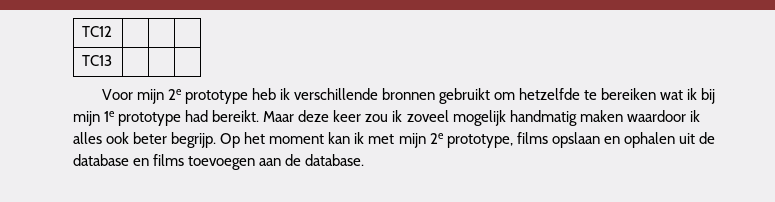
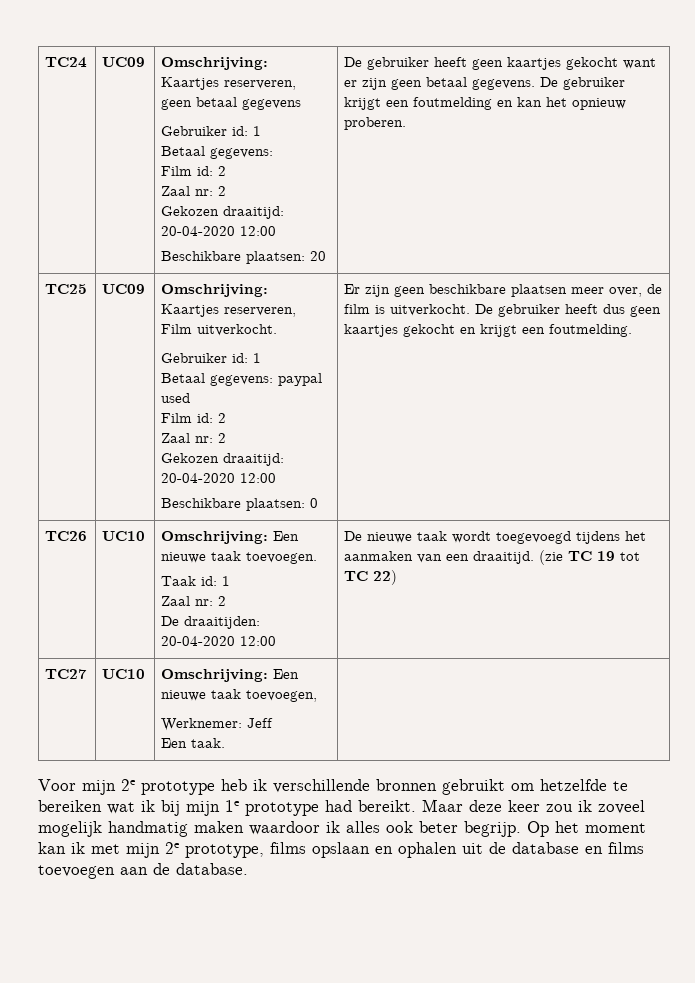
[82,26,113,37] [82,55,113,66] TC12 | | | // TC13 | | -> [45,57,88,68] [102,57,146,67] [161,57,269,70] [161,77,297,90] [161,97,302,110] [161,126,262,136] [161,146,274,159] [161,166,227,176] [161,186,227,196] [161,206,285,219] [161,226,277,236] [161,251,327,264] [344,57,657,70] [344,77,626,90] [344,97,627,110] [344,117,407,130] [45,284,88,294] [102,284,146,294] [161,284,269,297] [161,304,297,317] [161,324,278,336] [161,353,262,363] [161,373,323,386] [161,393,191,403] [161,413,227,423] [161,433,227,443] [161,453,285,466] [161,473,277,483] [161,498,319,511] [344,284,663,297] [344,304,662,317] [344,324,633,337] [45,531,88,541] [102,531,146,541] [161,531,300,544] [161,551,318,564] [161,576,231,586] [161,596,227,606] [161,616,261,629] [161,636,277,646] [344,531,647,544] [344,550,641,565] [344,570,398,585] [45,669,88,679] [102,669,146,679] [161,669,300,682] [161,689,318,702] [161,718,274,731] [161,738,226,748] TC24 | UC09 | Omschrijving: Kaartjes reserveren, geen betaal gegevens // Gebruiker id: 1 // Betaal gegevens: // Film id: 2 // Zaal nr: 2 // Gekozen draaitijd: 20-04-2020 12:00 // Beschikbare plaatsen: 20 | De gebruiker heeft geen kaartjes gekocht want er zijn geen betaal gegevens. De gebruiker krijgt een foutmelding en kan het opnieuw proberen. // TC25 | UC09 | Omschrijving: Kaartjes reserveren, Film uitverkocht. // Gebruiker id: 1 // Betaal gegevens: paypal used // Film id: 2 // Zaal nr: 2 // Gekozen draaitijd: 20-04-2020 12:00 // Beschikbare plaatsen: 0 | Er zijn geen beschikbare plaatsen meer over, de film is uitverkocht. De gebruiker heeft dus geen kaartjes gekocht en krijgt een foutmelding. // TC26 | UC10 | Omschrijving: Een nieuwe taak toevoegen. // Taak id: 1 // Zaal nr: 2 // De draaitijden: 20-04-2020 12:00 | De nieuwe taak wordt toegevoegd tijdens het aanmaken van een draaitijd. (zie TC 19 tot TC 22) // TC27 | UC10 | Omschrijving: Een nieuwe taak toevoegen, // Werknemer: Jeff // Een taak.

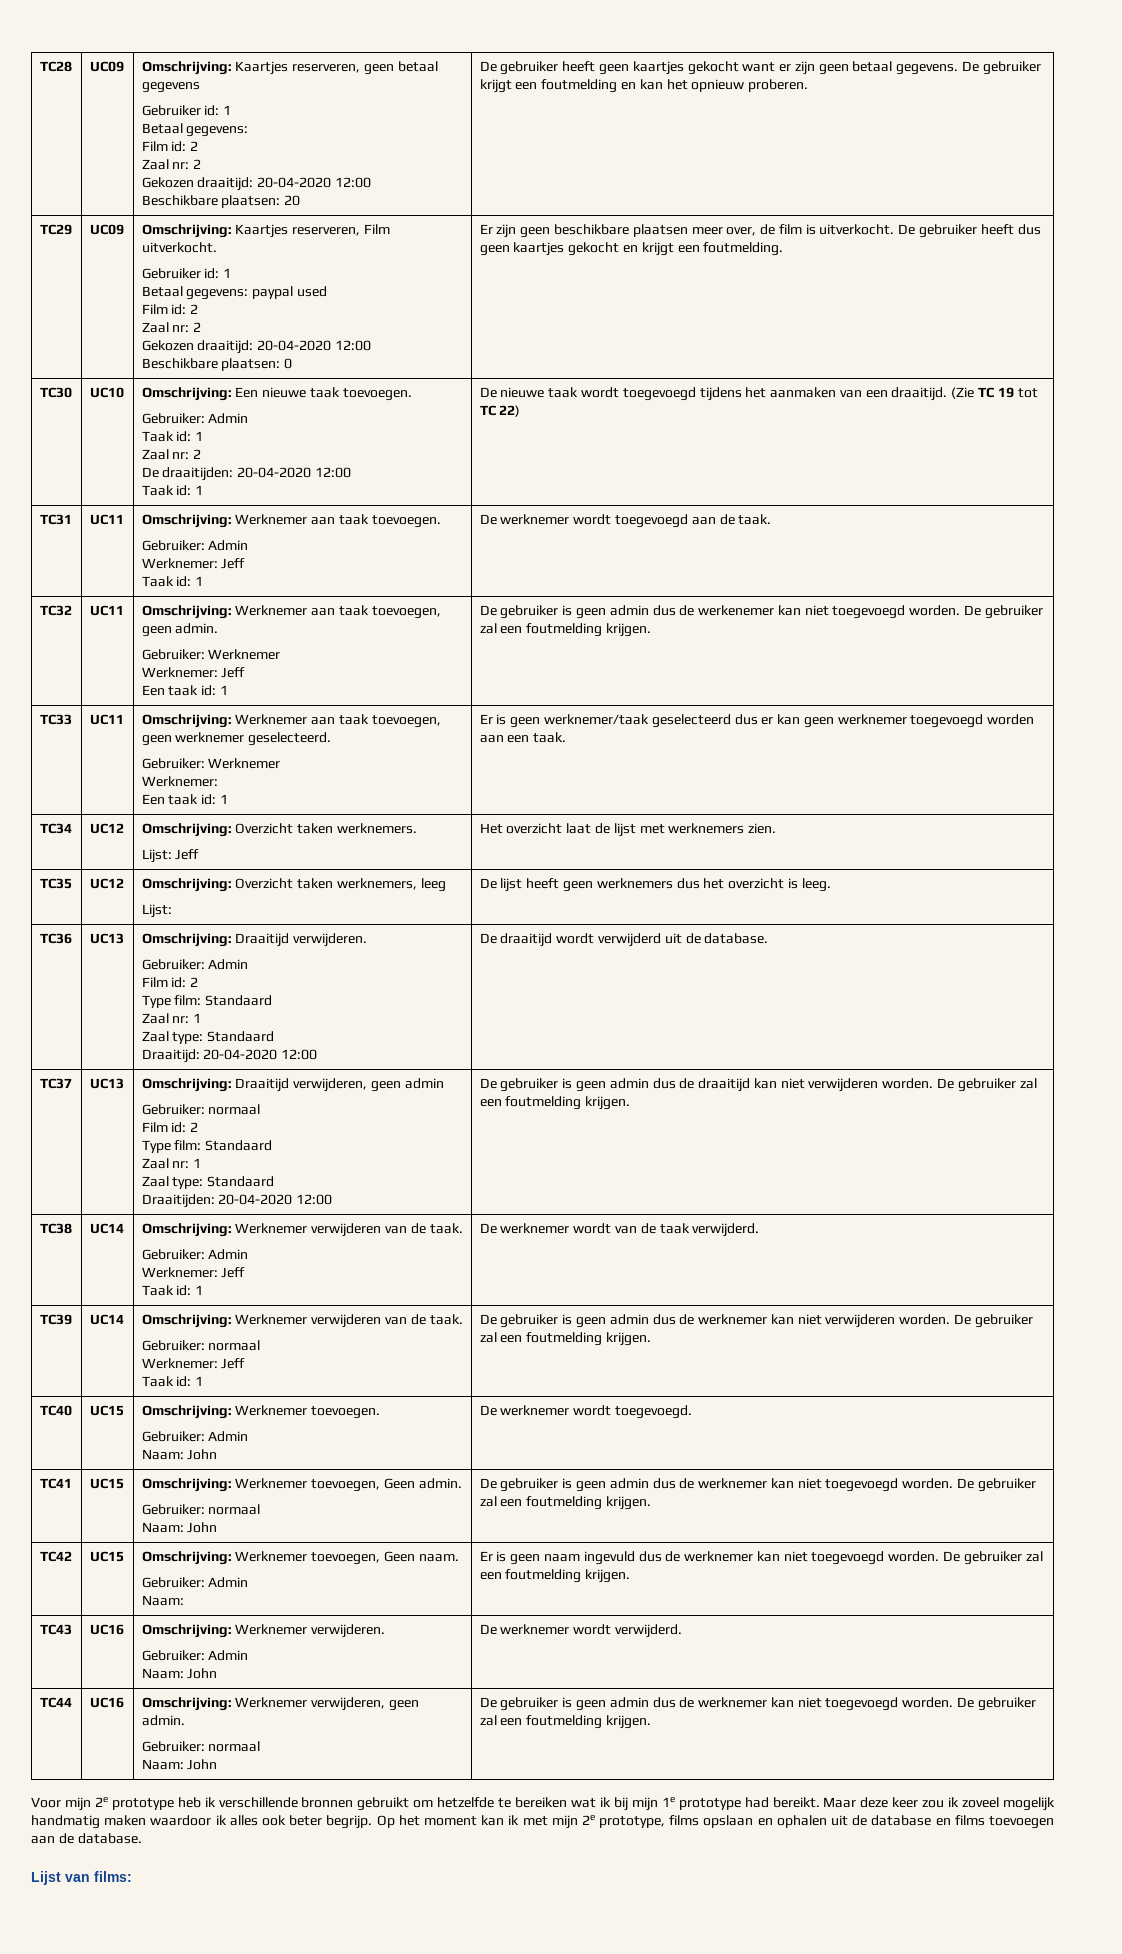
[45,57,88,68] TC24 -> [39,61,72,72] TC28
[45,284,88,294] TC25 -> [39,224,72,235] TC29
[45,531,88,541] TC26 -> [39,387,72,398] TC30
(318, 558) none -> [141,413,249,424] // Gebruiker: Admin
(277, 641) none -> [141,485,204,496] // Taak id: 1
[539,550,564,565] (zie -> [951,387,975,399] (Zie
[45,669,88,679] [102,669,146,679] [161,669,300,682] [161,689,318,702] [161,718,274,731] [161,738,226,748] TC27 | UC10 | Omschrijving: Een nieuwe taak toevoegen, // Werknemer: Jeff // Een taak. | -> [39,514,72,525] [89,514,124,525] [141,514,441,528] [141,540,249,551] [141,558,246,569] [141,576,204,587] [479,514,772,528] [39,605,72,616] [89,605,124,616] [141,605,441,619] [141,623,219,637] [141,649,281,660] [141,667,246,678] [141,685,228,696] [479,605,1043,619] [479,623,651,637] [39,714,72,725] [89,714,124,725] [141,714,441,728] [141,732,332,746] [141,758,281,769] [141,776,218,787] [141,794,228,805] [479,714,1035,728] [479,732,567,743] [39,823,72,834] [89,823,124,834] [141,823,417,837] [141,849,200,863] [479,823,777,837] [39,878,72,889] [89,878,124,889] [141,878,446,892] [141,904,172,918] [479,878,831,892] [39,933,72,944] [89,933,124,944] [141,933,368,947] [141,959,249,970] [141,977,199,988] [141,995,273,1008] [141,1013,202,1024] [141,1031,275,1044] [141,1049,318,1063] [479,933,769,947] [39,1078,72,1089] [89,1078,124,1089] [141,1078,444,1092] [141,1104,261,1115] [141,1122,199,1133] [141,1140,273,1153] [141,1158,202,1169] [141,1176,275,1189] [141,1194,333,1208] [479,1078,1037,1092] [479,1096,631,1110] [39,1223,72,1234] [89,1223,124,1234] [141,1223,463,1237] [141,1249,249,1260] [141,1267,246,1278] [141,1285,204,1296] [479,1223,760,1237] [39,1314,72,1325] [89,1314,124,1325] [141,1314,463,1328] [141,1340,261,1351] [141,1358,246,1369] [141,1376,204,1387] [479,1314,1033,1328] [479,1332,651,1346] [39,1405,72,1416] [89,1405,124,1416] [141,1405,381,1419] [141,1431,249,1442] [141,1449,218,1460] [479,1405,692,1419] [39,1478,72,1489] [89,1478,124,1489] [141,1478,462,1492] [141,1504,261,1515] [141,1522,218,1533] [479,1478,1036,1492] [479,1496,651,1510] [39,1551,72,1562] [89,1551,124,1562] [141,1551,459,1565] [141,1577,249,1588] [141,1595,184,1606] [479,1551,1043,1565] [479,1569,631,1583] [39,1624,72,1635] [89,1624,124,1635] [141,1624,386,1638] [141,1650,249,1661] [141,1668,218,1679] [479,1624,682,1638] [39,1697,72,1708] [89,1697,124,1708] [141,1697,419,1711] [141,1715,185,1726] [141,1741,261,1752] [141,1759,218,1770] [479,1697,1036,1711] [479,1715,651,1729] TC31 | UC11 | Omschrijving: Werknemer aan taak toevoegen. // Gebruiker: Admin // Werknemer: Jeff // Taak id: 1 | De werknemer wordt toegevoegd aan de taak. // TC32 | UC11 | Omschrijving: Werknemer aan taak toevoegen, geen admin. // Gebruiker: Werknemer // Werknemer: Jeff // Een taak id: 1 | De gebruiker is geen admin dus de werkenemer kan niet toegevoegd worden. De gebruiker zal een foutmelding krijgen. // TC33 | UC11 | Omschrijving: Werknemer aan taak toevoegen, geen werknemer geselecteerd. // Gebruiker: Werknemer // Werknemer: // Een taak id: 1 | Er is geen werknemer/taak geselecteerd dus er kan geen werknemer toegevoegd worden aan een taak. // TC34 | UC12 | Omschrijving: Overzicht taken werknemers. // Lijst: Jeff | Het overzicht laat de lijst met werknemers zien. // TC35 | UC12 | Omschrijving: Overzicht taken werknemers, leeg // Lijst: | De lijst heeft geen werknemers dus het overzicht is leeg. // TC36 | UC13 | Omschrijving: Draaitijd verwijderen. // Gebruiker: Admin // Film id: 2 // Type film: Standaard // Zaal nr: 1 // Zaal type: Standaard // Draaitijd: 20-04-2020 12:00 | De draaitijd wordt verwijderd uit de database. // TC37 | UC13 | Omschrijving: Draaitijd verwijderen, geen admin // Gebruiker: normaal // Film id: 2 // Type film: Standaard // Zaal nr: 1 // Zaal type: Standaard // Draaitijden: 20-04-2020 12:00 | De gebruiker is geen admin dus de draaitijd kan niet verwijderen worden. De gebruiker zal een foutmelding krijgen. // TC38 | UC14 | Omschrijving: Werknemer verwijderen van de taak. // Gebruiker: Admin // Werknemer: Jeff // Taak id: 1 | De werknemer wordt van de taak verwijderd. // TC39 | UC14 | Omschrijving: Werknemer verwijderen van de taak. // Gebruiker: normaal // Werknemer: Jeff // Taak id: 1 | De gebruiker is geen admin dus de werknemer kan niet verwijderen worden. De gebruiker zal een foutmelding krijgen. // TC40 | UC15 | Omschrijving: Werknemer toevoegen. // Gebruiker: Admin // Naam: John | De werknemer wordt toegevoegd. // TC41 | UC15 | Omschrijving: Werknemer toevoegen, Geen admin. // Gebruiker: normaal // Naam: John | De gebruiker is geen admin dus de werknemer kan niet toegevoegd worden. De gebruiker zal een foutmelding krijgen. // TC42 | UC15 | Omschrijving: Werknemer toevoegen, Geen naam. // Gebruiker: Admin // Naam: | Er is geen naam ingevuld dus de werknemer kan niet toegevoegd worden. De gebruiker zal een foutmelding krijgen. // TC43 | UC16 | Omschrijving: Werknemer verwijderen. // Gebruiker: Admin // Naam: John | De werknemer wordt verwijderd. // TC44 | UC16 | Omschrijving: Werknemer verwijderen, geen admin. // Gebruiker: normaal // Naam: John | De gebruiker is geen admin dus de werknemer kan niet toegevoegd worden. De gebruiker zal een foutmelding krijgen.
(248, 869) none -> [31,1871,132,1885] // Lijst van films:

